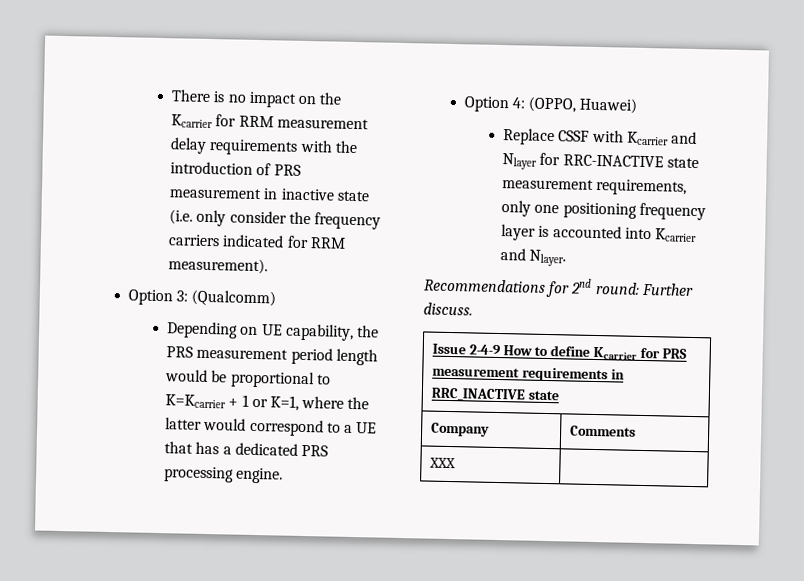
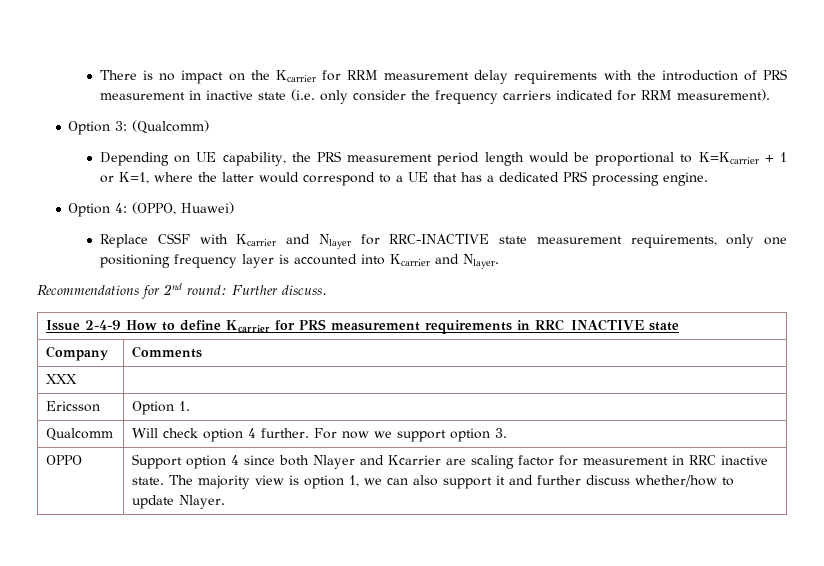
(457, 463) none -> [46,401,101,412] [132,401,191,415] [46,428,114,441] [132,428,508,442] [46,455,83,465] [132,454,769,469] [132,475,735,489] [132,495,226,509] // Ericsson | Option 1. // Qualcomm | Will check option 4 further. For now we support option 3. // OPPO | Support option 4 since both Nlayer and Kcarrier are scaling factor for measurement in RRC inactive state. The majority view is option 1, we can also support it and further discuss whether/how to update Nlayer.

